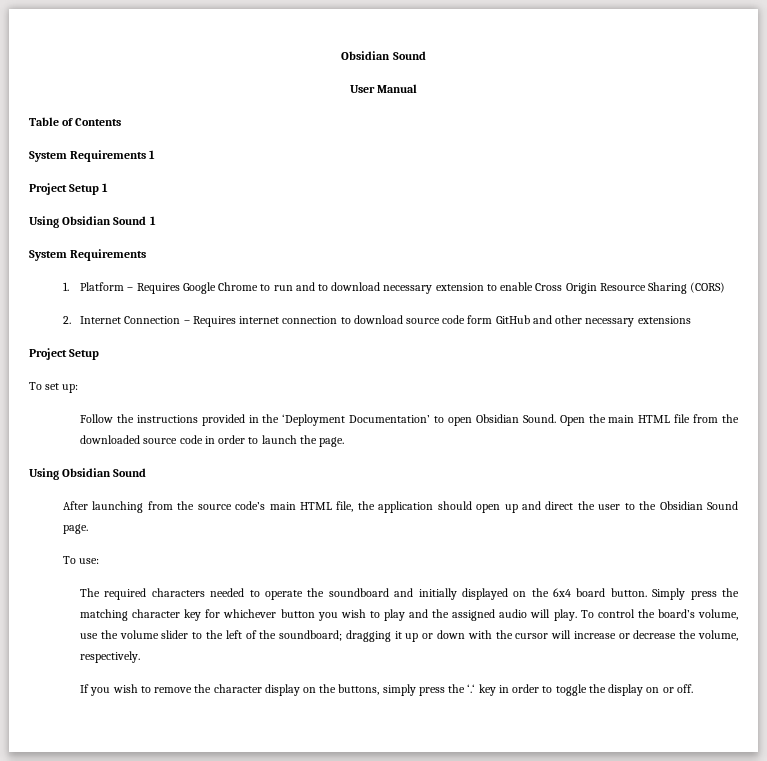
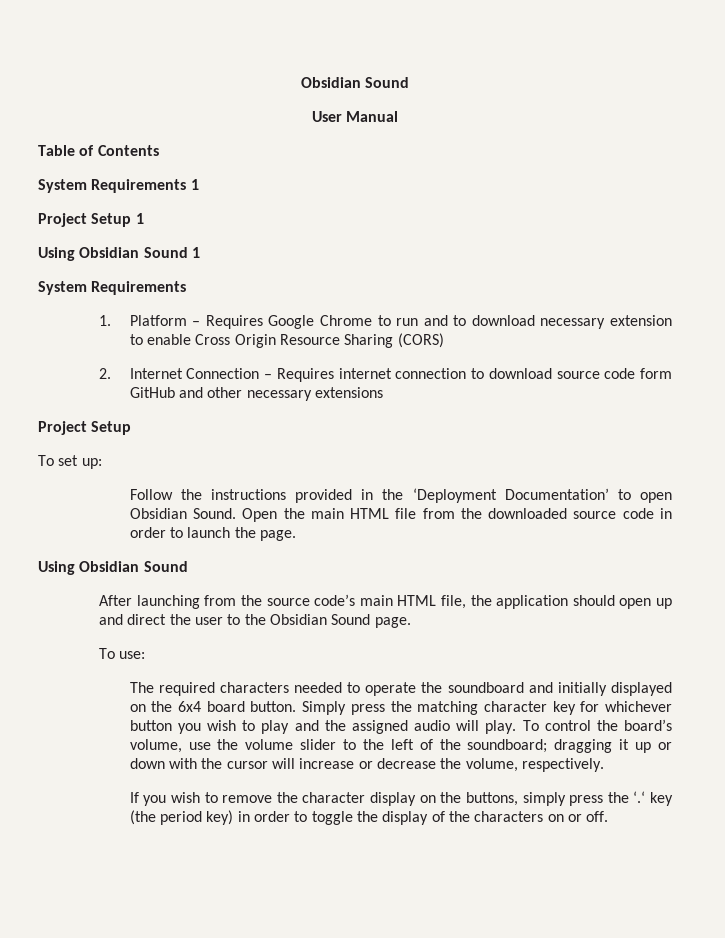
(496, 690) none -> [129,810,234,825] (the period key)
(644, 690) none -> [431,811,544,822] of the characters

